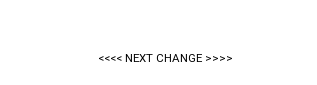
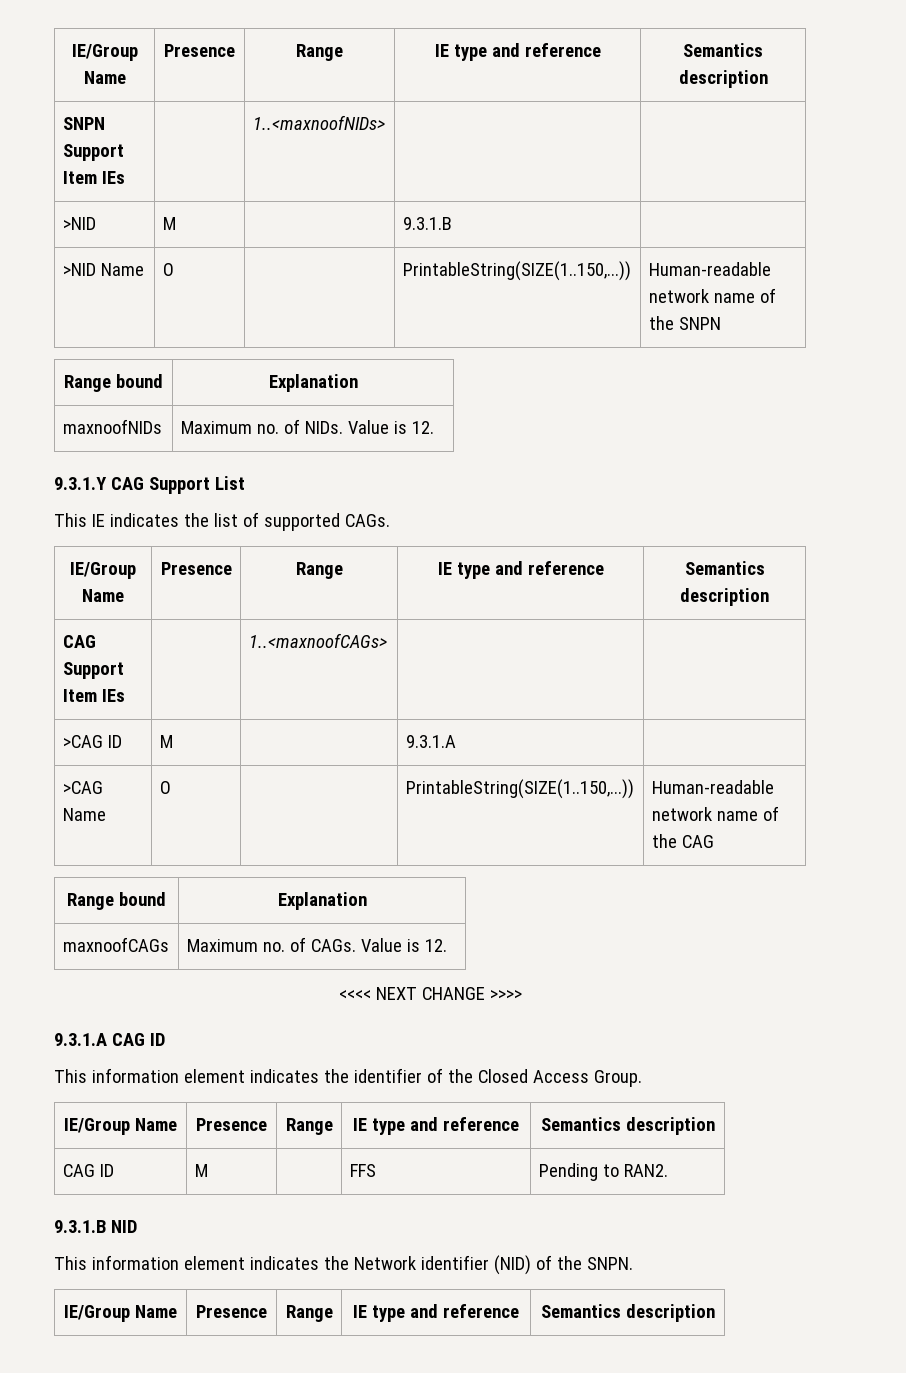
[97,54,234,62] <<<< NEXT CHANGE >>>> -> [71,44,138,61] [83,71,126,84] [164,44,235,57] [296,44,343,61] [434,43,601,61] [683,43,763,57] [678,70,768,88] [62,117,105,130] [62,144,124,161] [62,171,125,184] [252,115,385,130] [62,217,96,230] [162,217,176,230] [402,217,452,230] [62,263,144,276] [162,263,174,276] [402,261,631,281] [648,262,771,276] [648,288,776,303] [648,316,721,330] [64,374,163,392] [268,374,358,392] [62,419,162,434] [180,419,434,434] [54,476,245,494] [54,512,390,531] [70,562,136,579] [82,589,124,602] [160,562,232,575] [295,562,343,579] [437,561,604,579] [684,561,765,575] [680,588,769,606] [62,635,96,648] [62,662,124,679] [62,689,125,702] [248,633,387,648] [62,735,122,748] [159,735,173,748] [405,735,456,748] [62,781,103,794] [62,808,106,821] [159,781,171,794] [405,779,634,799] [651,780,774,794] [651,806,779,821] [651,834,714,848] [67,892,166,910] [277,892,367,910] [62,937,169,952] [186,937,447,952] [338,987,522,1000] [54,1033,165,1046] [54,1068,642,1087] [64,1118,177,1135] [196,1118,267,1131] [285,1118,333,1135] [353,1117,519,1135] [540,1117,715,1135] [62,1164,114,1177] [194,1164,208,1177] [349,1164,376,1177] [538,1163,668,1181] [54,1220,137,1233] [54,1255,633,1275] [64,1305,177,1322] [196,1305,267,1318] [285,1305,333,1322] [353,1304,519,1322] [540,1304,715,1322] IE/Group Name | Presence | Range | IE type and reference | Semantics description // SNPN Support Item IEs | | 1..<maxnoofNIDs> | | // >NID | M | | 9.3.1.B | // >NID Name | O | | PrintableString(SIZE(1..150,...)) | Human-readable network name of the SNPN // Range bound | Explanation // maxnoofNIDs | Maximum no. of NIDs. Value is 12. // 9.3.1.Y CAG Support List // This IE indicates the list of supported CAGs. // IE/Group Name | Presence | Range | IE type and reference | Semantics description // CAG Support Item IEs | | 1..<maxnoofCAGs> | | // >CAG ID | M | | 9.3.1.A | // >CAG Name | O | | PrintableString(SIZE(1..150,...)) | Human-readable network name of the CAG // Range bound | Explanation // maxnoofCAGs | Maximum no. of CAGs. Value is 12. // <<<< NEXT CHANGE >>>> // 9.3.1.A CAG ID // This information element indicates the identifier of the Closed Access Group. // IE/Group Name | Presence | Range | IE type and reference | Semantics description // CAG ID | M | | FFS | Pending to RAN2. // 9.3.1.B NID // This information element indicates the Network identifier (NID) of the SNPN. // IE/Group Name | Presence | Range | IE type and reference | Semantics description

